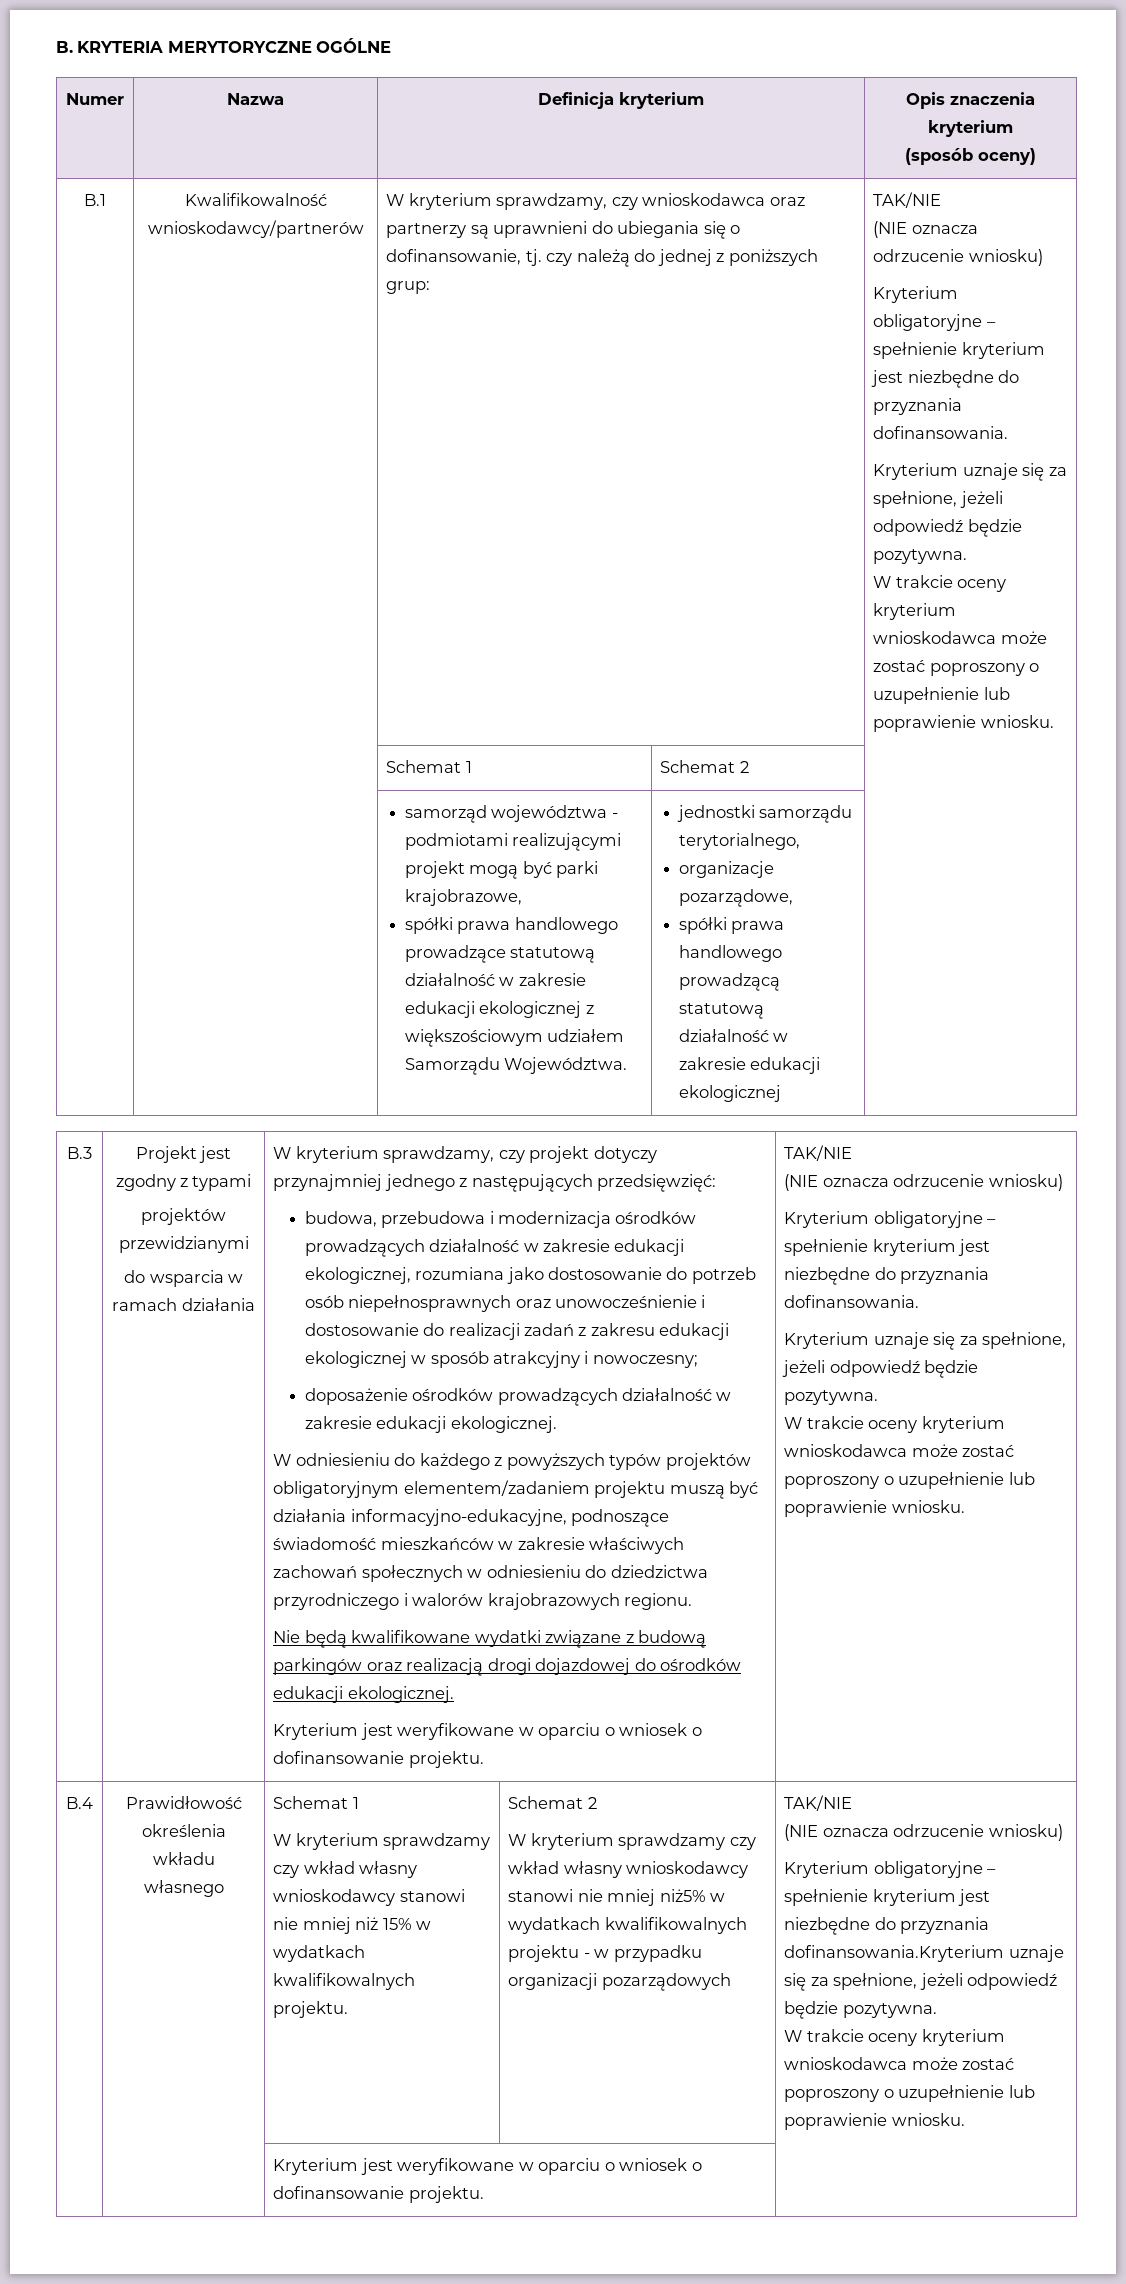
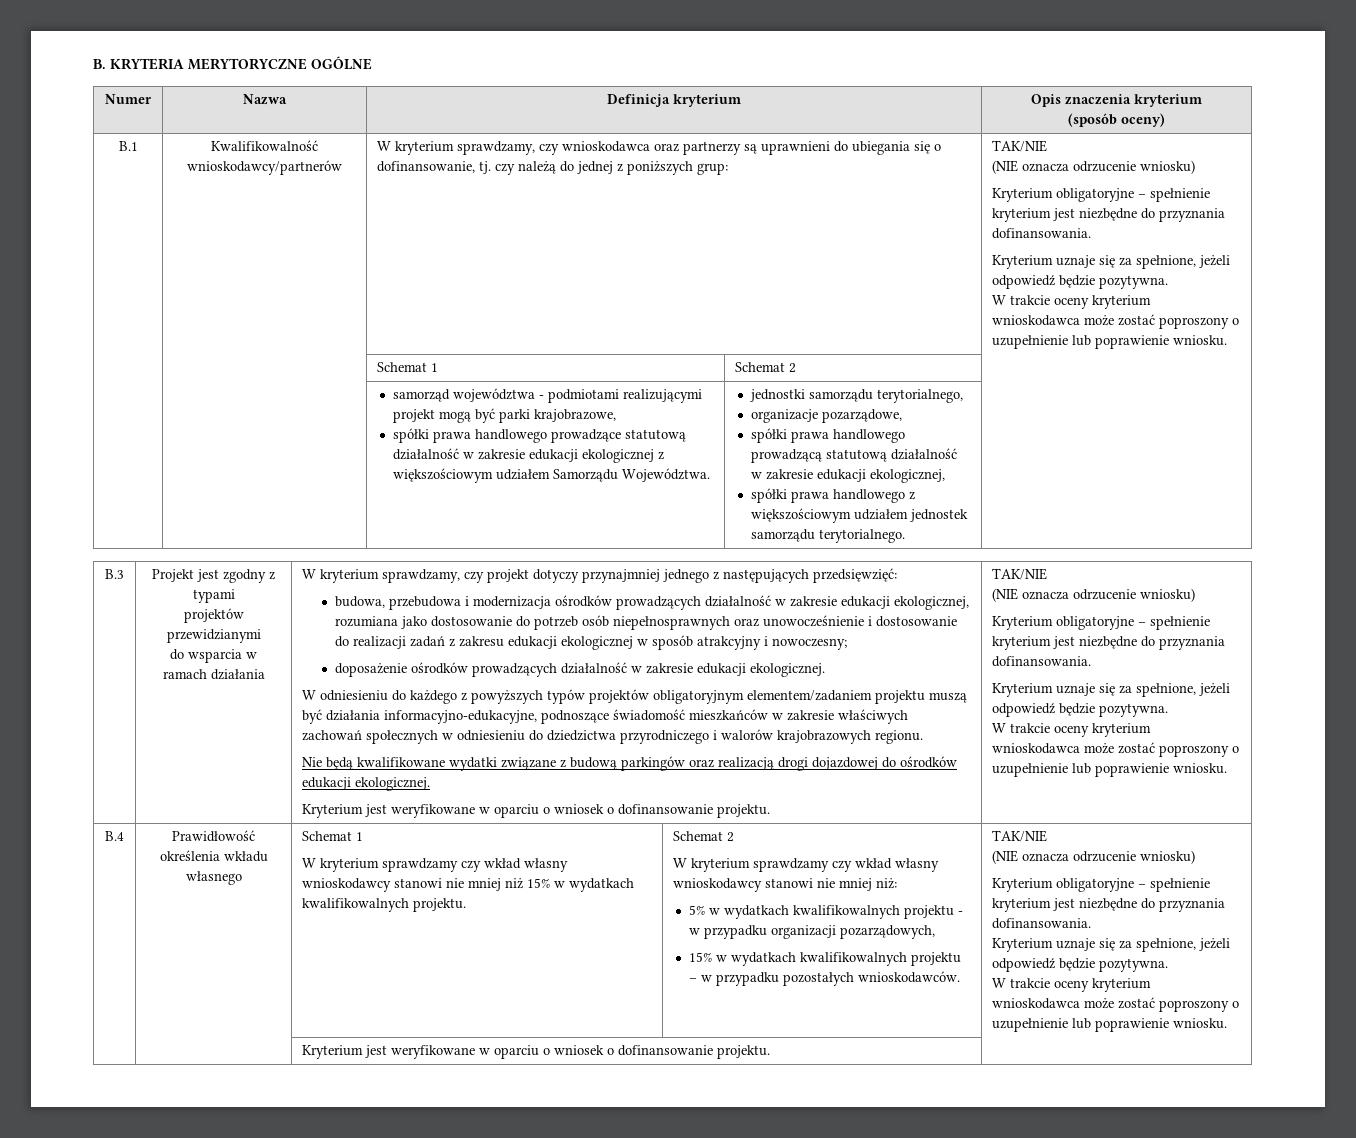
[678,1085,781,1102] ekologicznej -> [870,469,946,483] [751,488,916,503] [751,508,969,523] [751,529,906,543] ekologicznej, // spółki prawa handlowego z większościowym udziałem jednostek samorządu terytorialnego.
[659,1889,706,1902] niż5% -> [876,878,898,889] [689,905,706,915] niż: // 5%
[601,1973,731,1991] pozarządowych -> [840,925,936,939] [689,952,962,966] [689,971,961,986] pozarządowych, // 15% w wydatkach kwalifikowalnych projektu – w przypadku pozostałych wnioskodawców.
[784,1945,1005,1962] dofinansowania.Kryterium -> [992,918,1092,929] [992,938,1054,952] dofinansowania. // Kryterium

